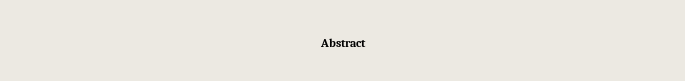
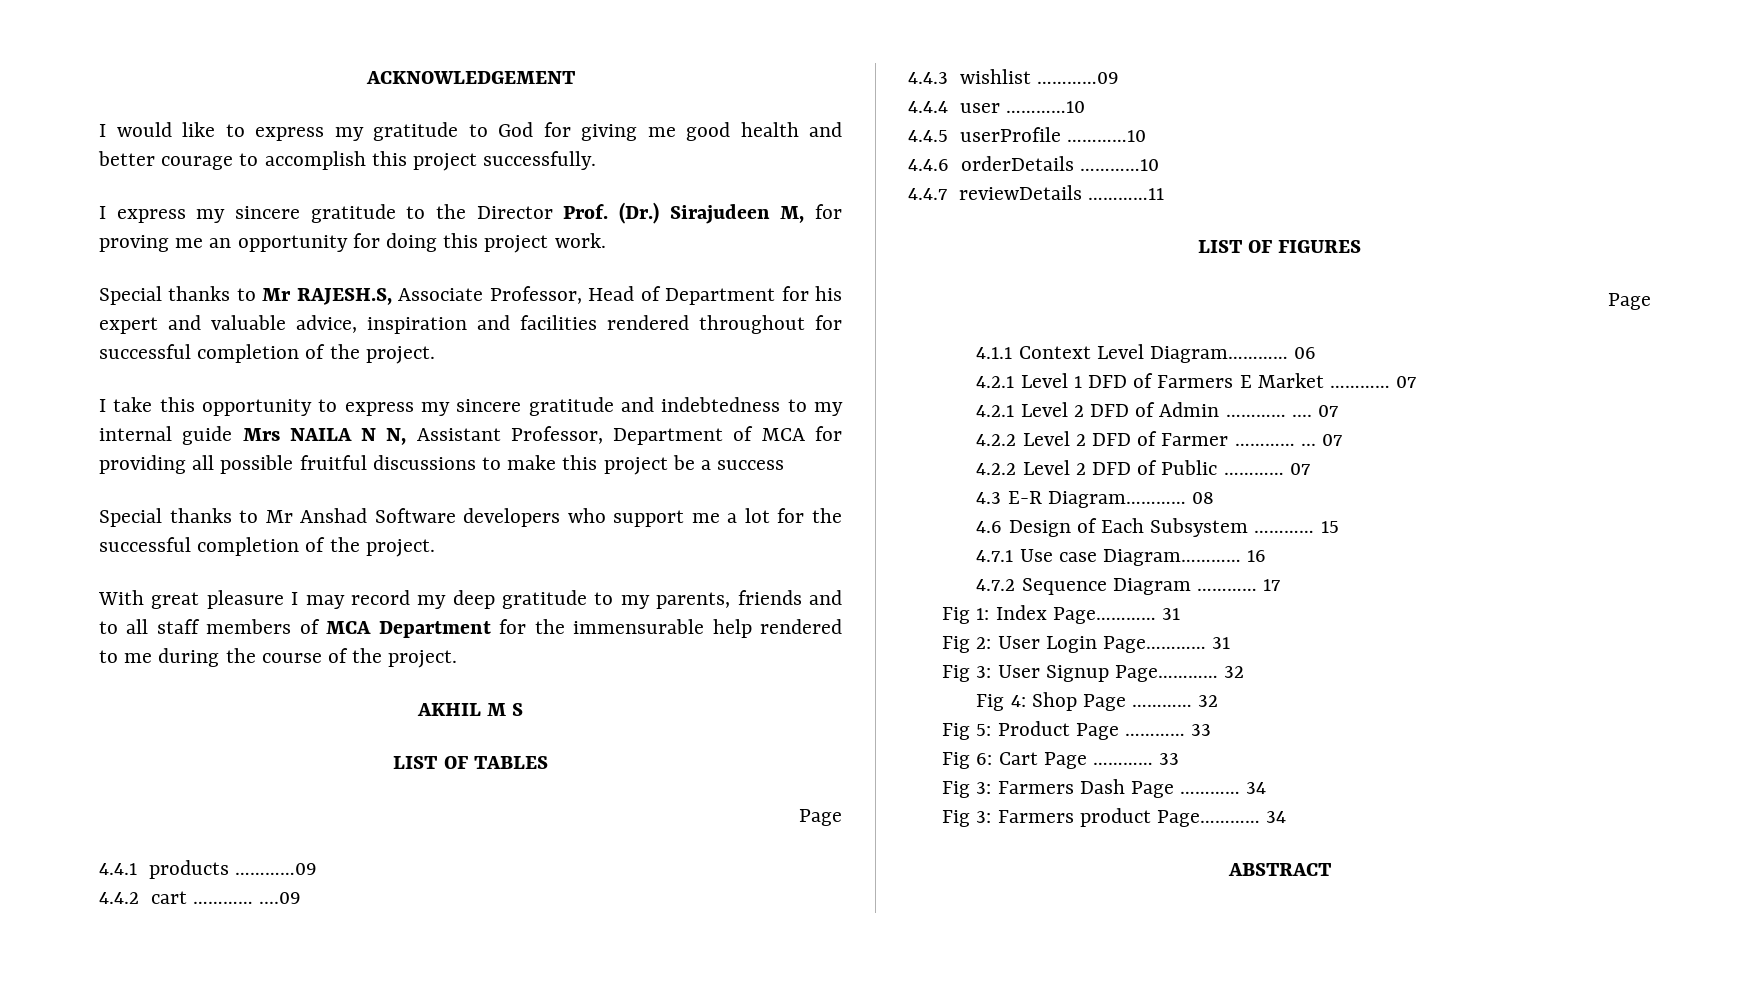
[319,38,366,47] Abstract -> [365,71,576,84] [99,122,842,141] [98,151,597,171] [99,202,842,224] [99,233,606,253] [99,286,842,305] [99,315,842,334] [99,344,435,364] [99,397,843,416] [99,426,842,445] [99,455,785,475] [99,508,843,527] [99,537,435,557] [98,590,842,609] [99,619,842,638] [99,648,458,668] [416,703,524,716] [393,756,548,769] [799,809,842,826] [99,860,317,879] [99,891,301,904] [908,69,1119,84] [908,101,1085,113] [908,127,1146,142] [908,156,1159,171] [908,185,1164,200] [1197,240,1362,253] [1608,293,1651,310] [976,344,1317,363] [976,373,1417,388] [976,402,1339,417] [976,431,1343,446] [976,460,1310,475] [976,491,1214,508] [976,518,1339,537] [976,549,1267,566] [976,578,1281,595] [942,605,1181,624] [942,636,1231,653] [942,665,1245,682] [976,692,1219,711] [942,721,1212,740] [942,752,1180,769] [942,779,1267,798] [942,808,1287,827] [1227,863,1332,876] ACKNOWLEDGEMENT // I would like to express my gratitude to God for giving me good health and better courage to accomplish this project successfully. // I express my sincere gratitude to the Director Prof. (Dr.) Sirajudeen M, for proving me an opportunity for doing this project work. // Special thanks to Mr RAJESH.S, Associate Professor, Head of Department for his expert and valuable advice, inspiration and facilities rendered throughout for successful completion of the project. // I take this opportunity to express my sincere gratitude and indebtedness to my internal guide Mrs NAILA N N, Assistant Professor, Department of MCA for providing all possible fruitful discussions to make this project be a success // Special thanks to Mr Anshad Software developers who support me a lot for the successful completion of the project. // With great pleasure I may record my deep gratitude to my parents, friends and to all staff members of MCA Department for the immensurable help rendered to me during the course of the project. // AKHIL M S // LIST OF TABLES // Page // 4.4.1 products …………09 // 4.4.2 cart ………… ....09 // 4.4.3 wishlist …………09 // 4.4.4 user …………10 // 4.4.5 userProfile …………10 // 4.4.6 orderDetails …………10 // 4.4.7 reviewDetails …………11 // LIST OF FIGURES // Page // 4.1.1 Context Level Diagram………… 06 // 4.2.1 Level 1 DFD of Farmers E Market ………… 07 // 4.2.1 Level 2 DFD of Admin ………… .... 07 // 4.2.2 Level 2 DFD of Farmer ………… ... 07 // 4.2.2 Level 2 DFD of Public ………… 07 // 4.3 E-R Diagram………… 08 // 4.6 Design of Each Subsystem ………… 15 // 4.7.1 Use case Diagram………… 16 // 4.7.2 Sequence Diagram ………… 17 // Fig 1: Index Page………… 31 // Fig 2: User Login Page………… 31 // Fig 3: User Signup Page………… 32 // Fig 4: Shop Page ………… 32 // Fig 5: Product Page ………… 33 // Fig 6: Cart Page ………… 33 // Fig 3: Farmers Dash Page ………… 34 // Fig 3: Farmers product Page………… 34 // ABSTRACT

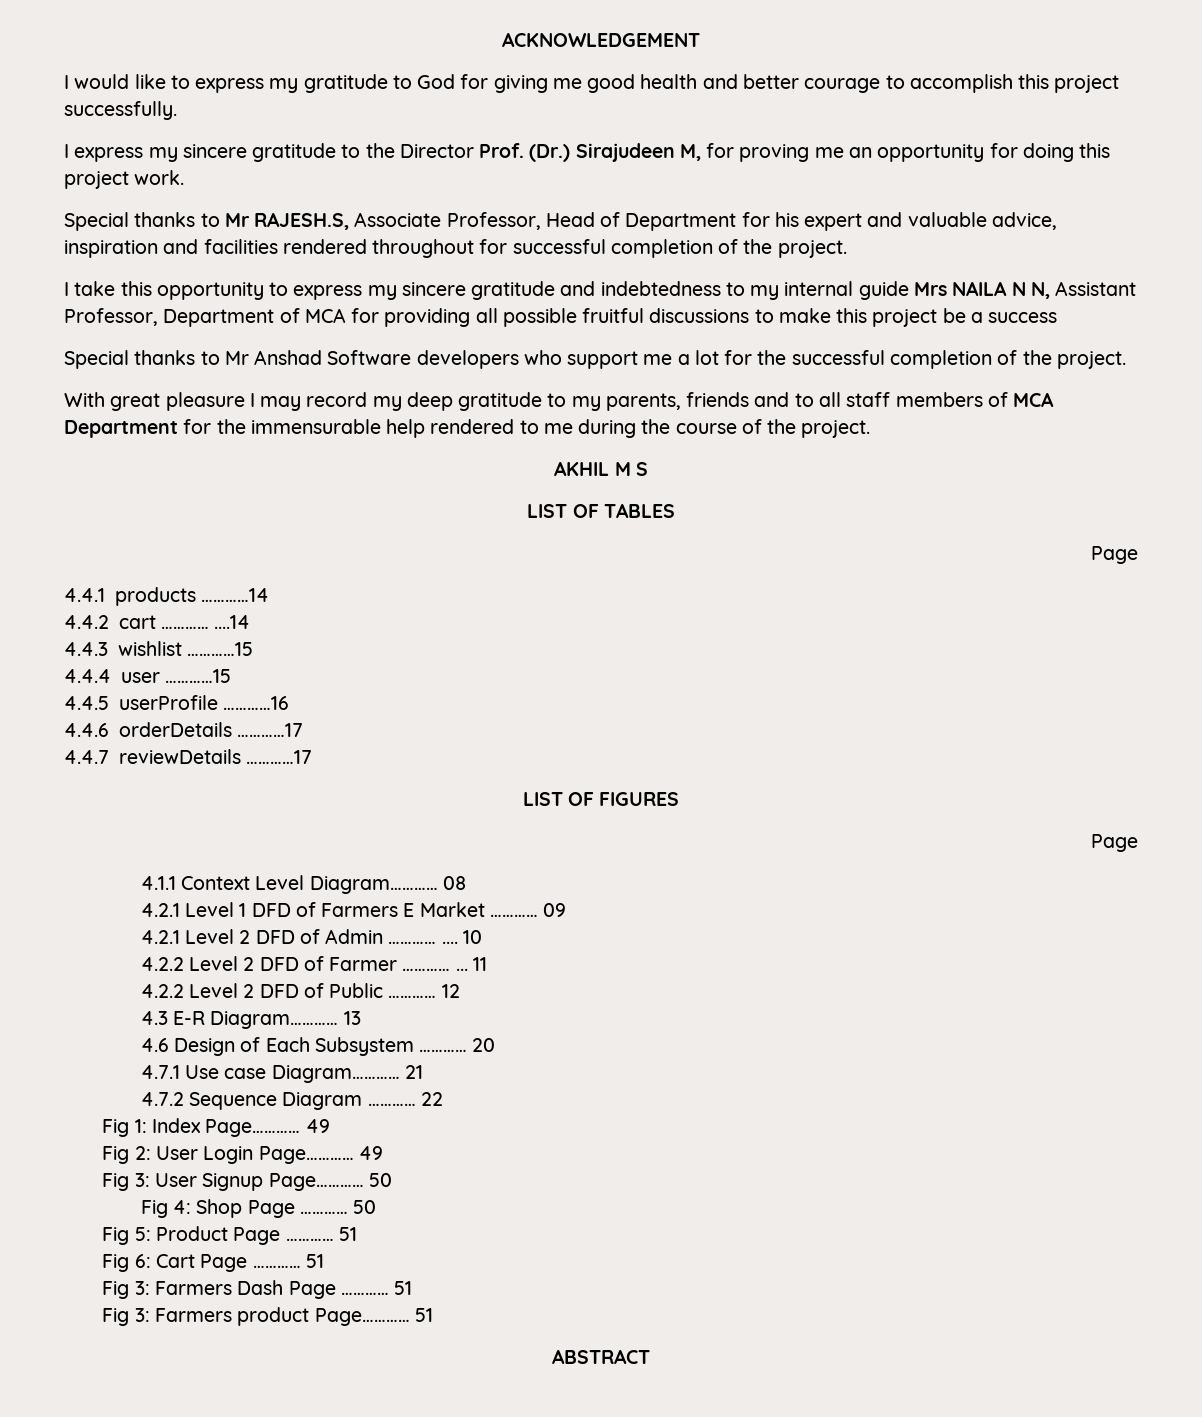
[234,863,317,875] …………09 -> [201,588,270,602] …………14
[258,892,301,904] ....09 -> [214,615,251,629] ....14
[1036,72,1119,84] …………09 -> [187,642,254,656] …………15
[1005,101,1085,113] …………10 -> [165,669,232,683] …………15
[1066,130,1146,142] …………10 -> [223,696,290,710] …………16
[1079,159,1159,171] …………10 -> [237,723,304,737] …………17
[1087,188,1164,200] …………11 -> [246,750,313,764] …………17
[1294,347,1317,359] 06 -> [442,876,466,890] 08
[1396,376,1417,388] 07 -> [543,903,567,917] 09
[1318,405,1339,417] 07 -> [462,930,482,944] 10
[1322,434,1343,446] 07 -> [472,957,487,971] 11
[1289,463,1310,475] 07 -> [441,984,460,998] 12
[1191,492,1214,504] 08 -> [343,1011,361,1025] 13
[1320,521,1339,533] 15 -> [472,1038,496,1052] 20
[1247,550,1267,562] 16 -> [404,1065,423,1079] 21
[1263,579,1281,591] 17 -> [420,1092,443,1106] 22
[1162,608,1181,620] 31 -> [305,1119,330,1133] 49
[1212,637,1231,649] 31 -> [358,1146,383,1160] 49
[1224,666,1245,678] 32 -> [368,1173,392,1187] 50
[1198,695,1219,707] 32 -> [353,1200,377,1214] 50
[1191,724,1212,736] 33 -> [338,1227,357,1241] 51
[1159,753,1180,765] 33 -> [305,1254,324,1268] 51
[1246,782,1267,794] 34 -> [394,1281,413,1295] 51
[1266,811,1287,823] 34 -> [414,1308,433,1322] 51

